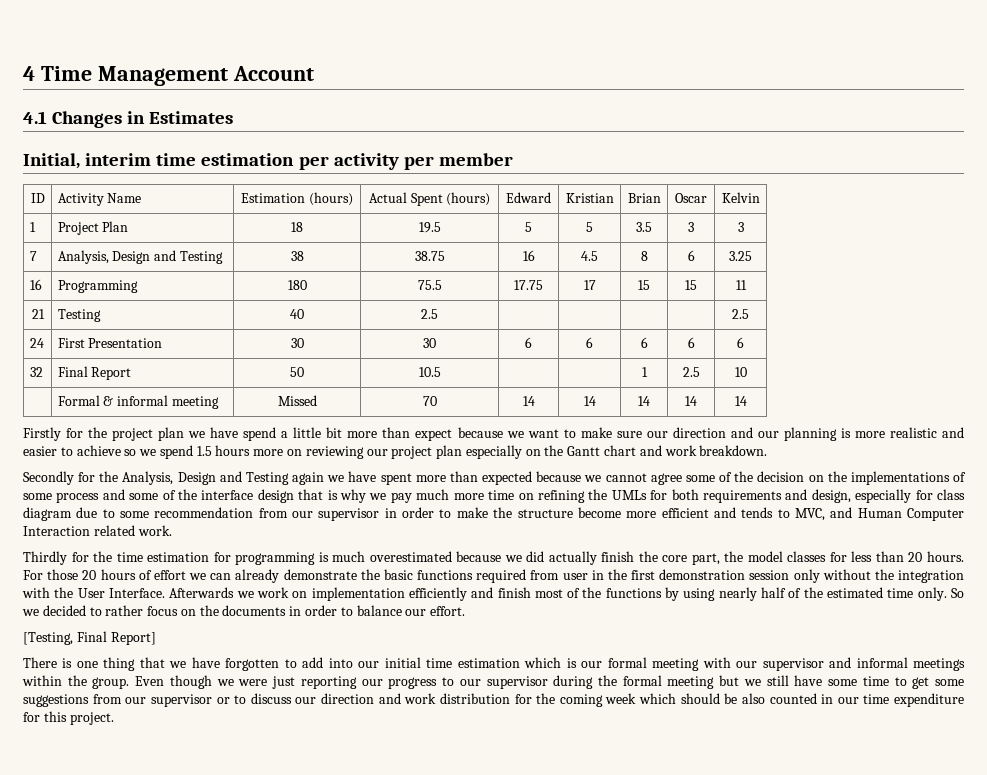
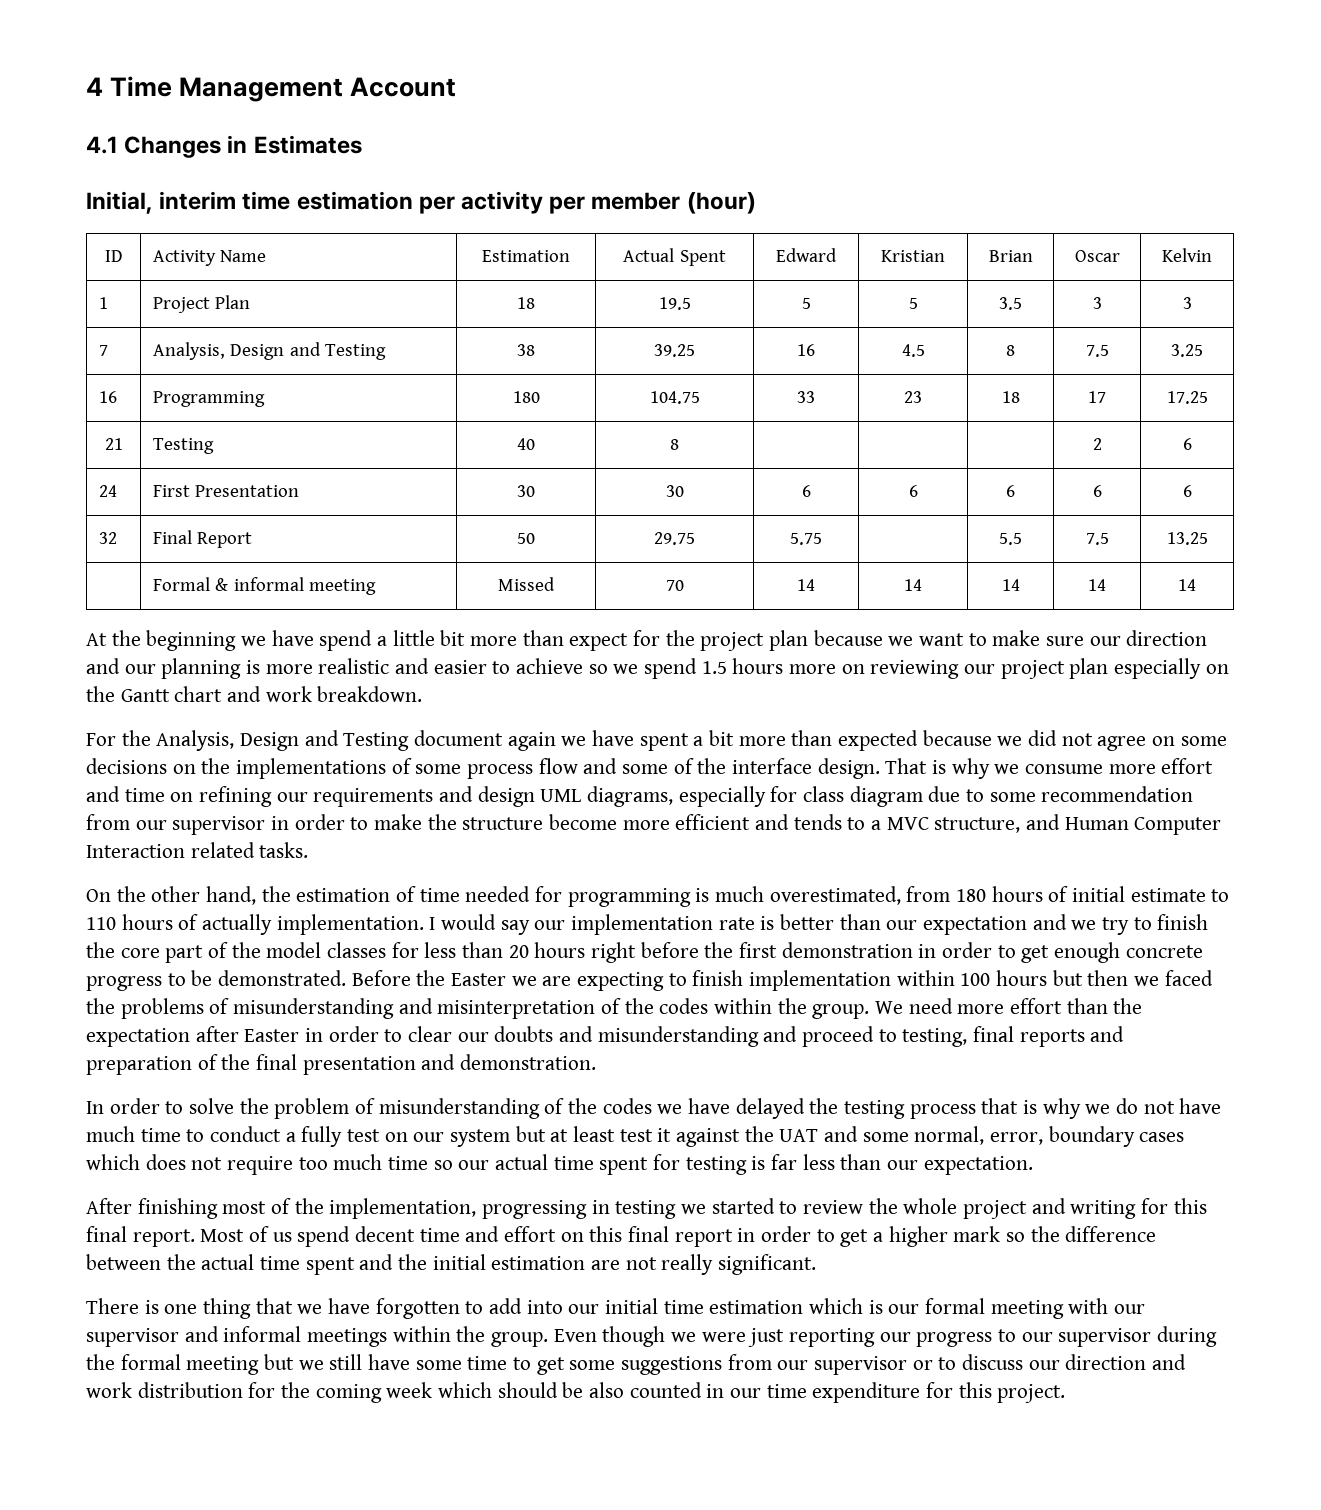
(513, 159) none -> [686,192,756,214] (hour)
[308,192,353,206] (hours) -> (570, 256) none
[446,192,491,206] (hours) -> (726, 258) none
[414,251,445,261] 38.75 -> [653,344,695,357] 39.25
[687,250,695,261] 6 -> [1085,345,1109,357] 7.5
[417,280,442,290] [514,280,543,290] [583,280,596,290] [638,280,650,290] [685,280,697,290] [735,280,747,290] 75.5 | 17.75 | 17 | 15 | 15 | 11 -> [649,391,700,404] [796,391,815,403] [903,391,922,403] [1001,391,1020,403] [1088,391,1106,403] [1166,391,1208,404] 104.75 | 33 | 23 | 18 | 17 | 17.25
[421,309,438,319] [732,309,749,319] 2.5 | | | | | 2.5 -> [669,439,679,450] [1092,438,1102,450] [1182,438,1192,450] 8 | | | | 2 | 6
[418,367,441,377] [641,367,648,377] [682,367,700,377] [734,367,747,377] 10.5 | | | 1 | 2.5 | 10 -> [653,532,695,545] [789,533,822,545] [999,533,1022,545] [1085,533,1109,545] [1166,532,1208,545] 29.75 | 5.75 | | 5.5 | 7.5 | 13.25
[23,427,185,441] Firstly for the project plan -> [86,630,237,651] At the beginning
(453, 435) none -> [633,630,809,651] for the project plan
[23,471,96,485] Secondly for -> [86,733,116,746] For
(289, 478) none -> [414,730,504,746] document
(412, 479) none -> [693,730,735,746] a bit
[605,471,805,485] cannot agree some of the decision -> [1028,730,1227,751] [86,758,167,774] did not agree on some decisions
(100, 497) none -> [538,758,578,774] flow
[257,489,851,503] design that is why we pay much more time on refining the UMLs for both requirements and design, -> [817,758,1214,779] [86,786,674,807] design. That is why we consume more effort and time on refining our requirements and design UML diagrams,
[794,508,825,521] MVC, -> [871,817,1021,833] a MVC structure,
[137,525,172,536] [23,551,597,565] work. // Thirdly for the time estimation for programming is much overestimated because we did actually -> [259,842,309,858] [86,886,1230,907] [86,914,1152,935] tasks. // On the other hand, the estimation of time needed for programming is much overestimated, from 180 hours of initial estimate to 110 hours of actually implementation. I would say our implementation rate is better than our expectation and we try to
[691,553,720,565] part, -> [165,942,229,963] part of
[926,551,964,562] [23,569,964,583] [22,587,965,601] [22,605,466,616] [23,631,156,645] hours. For those 20 hours of effort we can already demonstrate the basic functions required from user in the first demonstration session only without the integration with the User Interface. Afterwards we work on implementation efficiently and finish most of the functions by using nearly half of the estimated time only. So we decided to rather focus on the documents in order to balance our effort. // [Testing, Final Report] -> [534,942,1203,963] [86,970,1213,991] [86,998,1143,1019] [86,1026,1125,1047] [86,1054,597,1075] [86,1098,1222,1119] [86,1126,1185,1147] [86,1154,1033,1175] [86,1198,1207,1219] [86,1226,1157,1247] [86,1254,817,1275] hours right before the first demonstration in order to get enough concrete progress to be demonstrated. Before the Easter we are expecting to finish implementation within 100 hours but then we faced the problems of misunderstanding and misinterpretation of the codes within the group. We need more effort than the expectation after Easter in order to clear our doubts and misunderstanding and proceed to testing, final reports and preparation of the final presentation and demonstration. // In order to solve the problem of misunderstanding of the codes we have delayed the testing process that is why we do not have much time to conduct a fully test on our system but at least test it against the UAT and some normal, error, boundary cases which does not require too much time so our actual time spent for testing is far less than our expectation. // After finishing most of the implementation, progressing in testing we started to review the whole project and writing for this final report. Most of us spend decent time and effort on this final report in order to get a higher mark so the difference between the actual time spent and the initial estimation are not really significant.

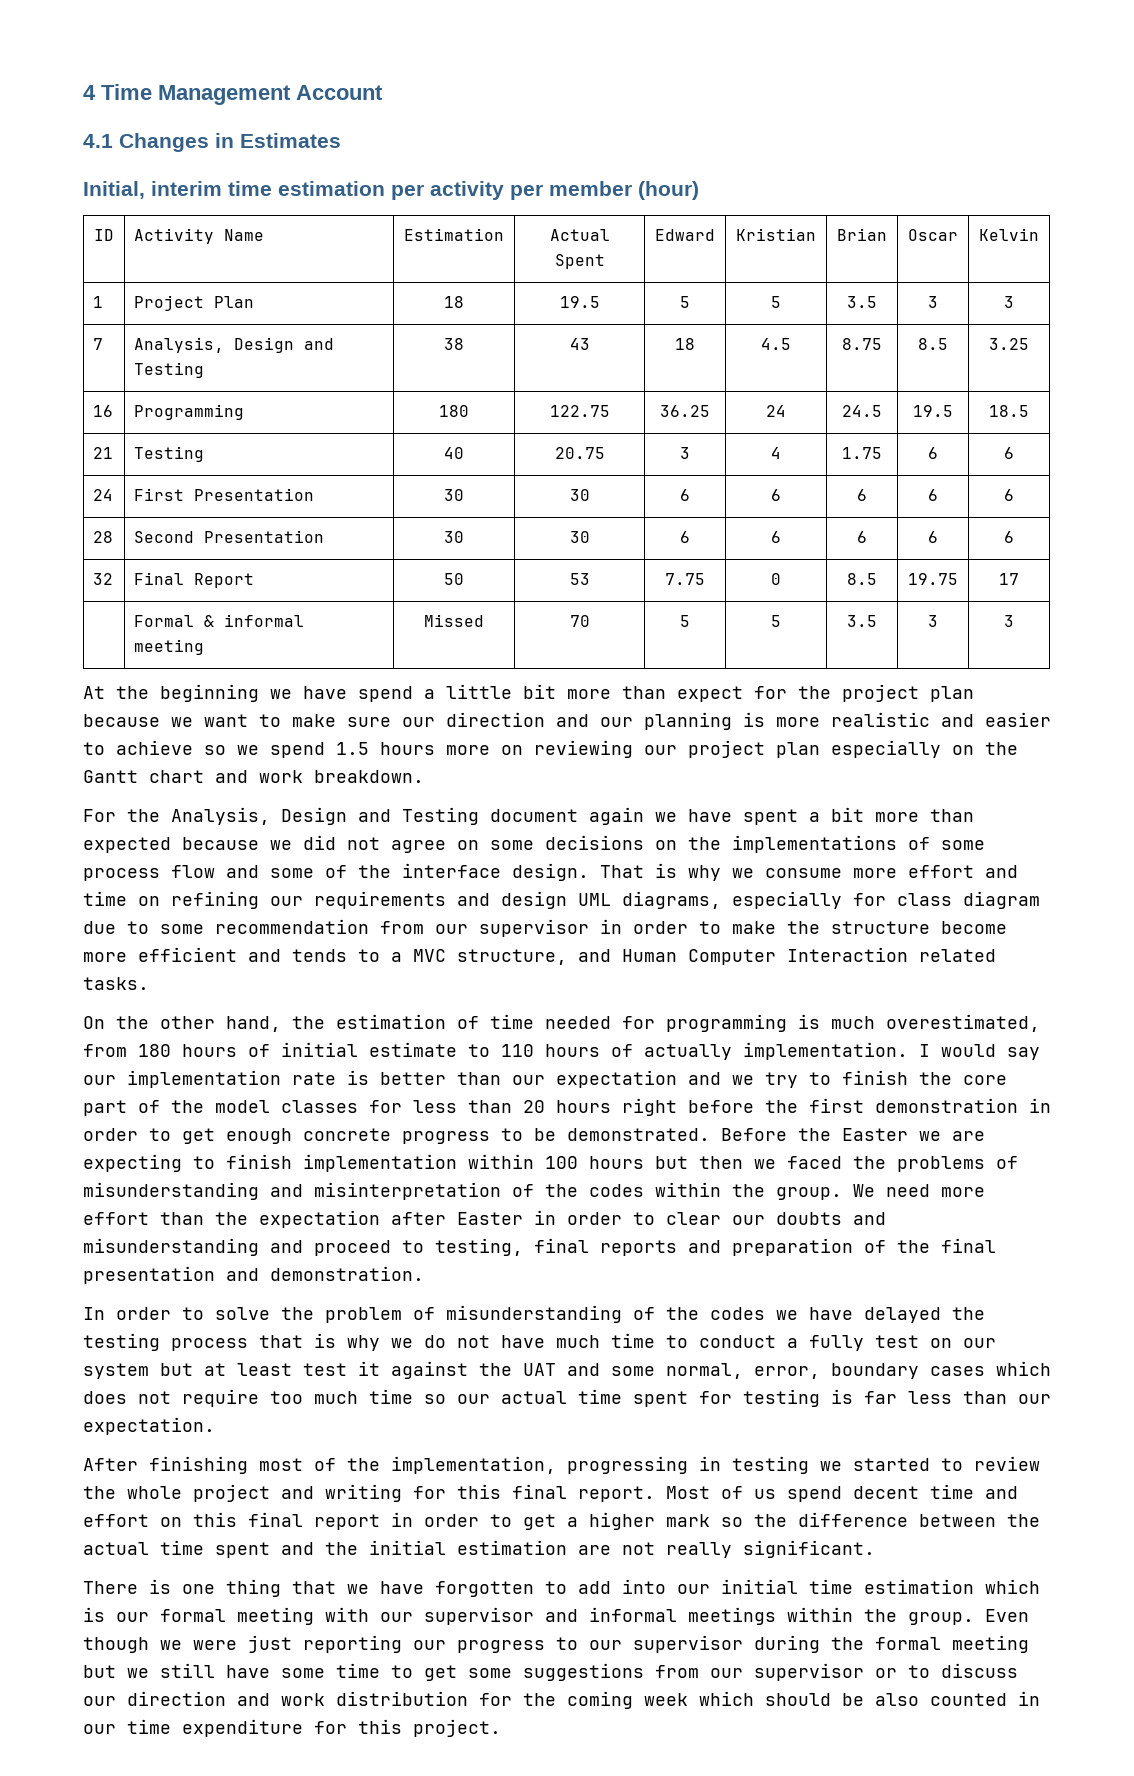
[653,344,695,357] [796,344,815,356] 39.25 | 16 -> [569,338,590,350] [675,338,695,350] 43 | 18
[1006,345,1015,356] [1085,345,1109,357] 8 | 7.5 -> [842,338,882,350] [918,338,948,350] 8.75 | 8.5
[649,391,700,404] [796,391,815,403] [903,391,922,403] [1001,391,1020,403] [1088,391,1106,403] [1166,391,1208,404] [104,438,123,450] [153,438,215,454] [517,438,535,450] [669,439,679,450] [1092,438,1102,450] 104.75 | 33 | 23 | 18 | 17 | 17.25 // 21 | Testing | 40 | 8 | | | | 2 -> [549,405,610,417] [660,405,710,417] [766,405,786,417] [842,405,882,417] [913,405,953,417] [989,405,1029,417] [93,447,114,459] [134,446,205,462] [444,447,464,459] [554,447,605,459] [680,447,690,459] [771,447,781,459] [842,447,882,459] [928,447,938,459] 122.75 | 36.25 | 24 | 24.5 | 19.5 | 18.5 // 21 | Testing | 40 | 20.75 | 3 | 4 | 1.75 | 6
[99,532,118,544] [153,530,253,548] [517,533,535,544] [653,532,695,545] [789,533,822,545] [999,533,1022,545] [1085,533,1109,545] [1166,532,1208,545] 32 | Final Report | 50 | 29.75 | 5.75 | | 5.5 | 7.5 | 13.25 -> [93,531,114,543] [134,530,325,543] [444,531,464,543] [569,531,590,543] [680,531,690,543] [771,531,781,543] [857,531,867,543] [928,531,938,543] [1004,531,1014,543] [93,573,114,585] [134,572,255,588] [444,573,464,585] [569,573,590,585] [665,573,705,585] [771,573,781,585] [847,573,877,585] [908,573,958,585] [999,573,1019,585] 28 | Second Presentation | 30 | 30 | 6 | 6 | 6 | 6 | 6 // 32 | Final Report | 50 | 53 | 7.75 | 0 | 8.5 | 19.75 | 17
[796,579,815,591] [903,579,922,591] [1001,579,1020,591] [1088,579,1106,591] [1178,579,1196,591] 14 | 14 | 14 | 14 | 14 -> [680,615,690,627] [771,615,781,627] [847,615,877,627] [928,615,938,627] [1004,615,1014,627] 5 | 5 | 3.5 | 3 | 3

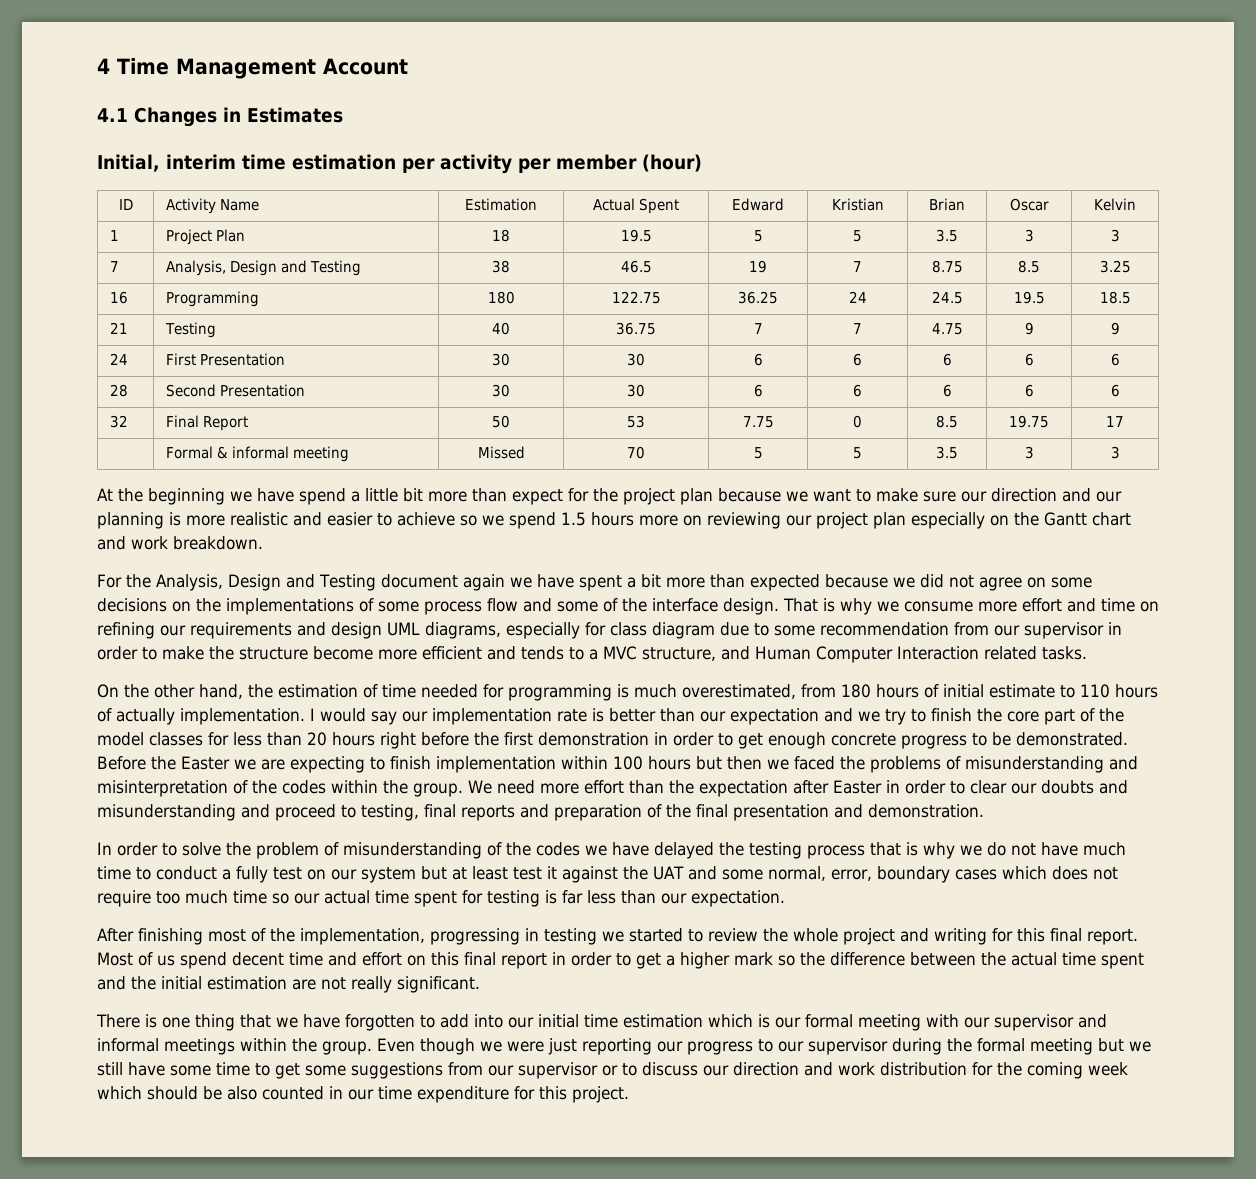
[569,338,590,350] [675,338,695,350] [761,338,791,350] 43 | 18 | 4.5 -> [620,260,652,273] [749,260,767,273] [853,261,862,272] 46.5 | 19 | 7
[554,447,605,459] [680,447,690,459] [771,447,781,459] [842,447,882,459] [928,447,938,459] [1004,447,1014,459] 20.75 | 3 | 4 | 1.75 | 6 | 6 -> [616,322,656,335] [753,323,763,334] [853,323,862,334] [931,323,963,335] [1024,322,1034,335] [1110,322,1120,335] 36.75 | 7 | 7 | 4.75 | 9 | 9

